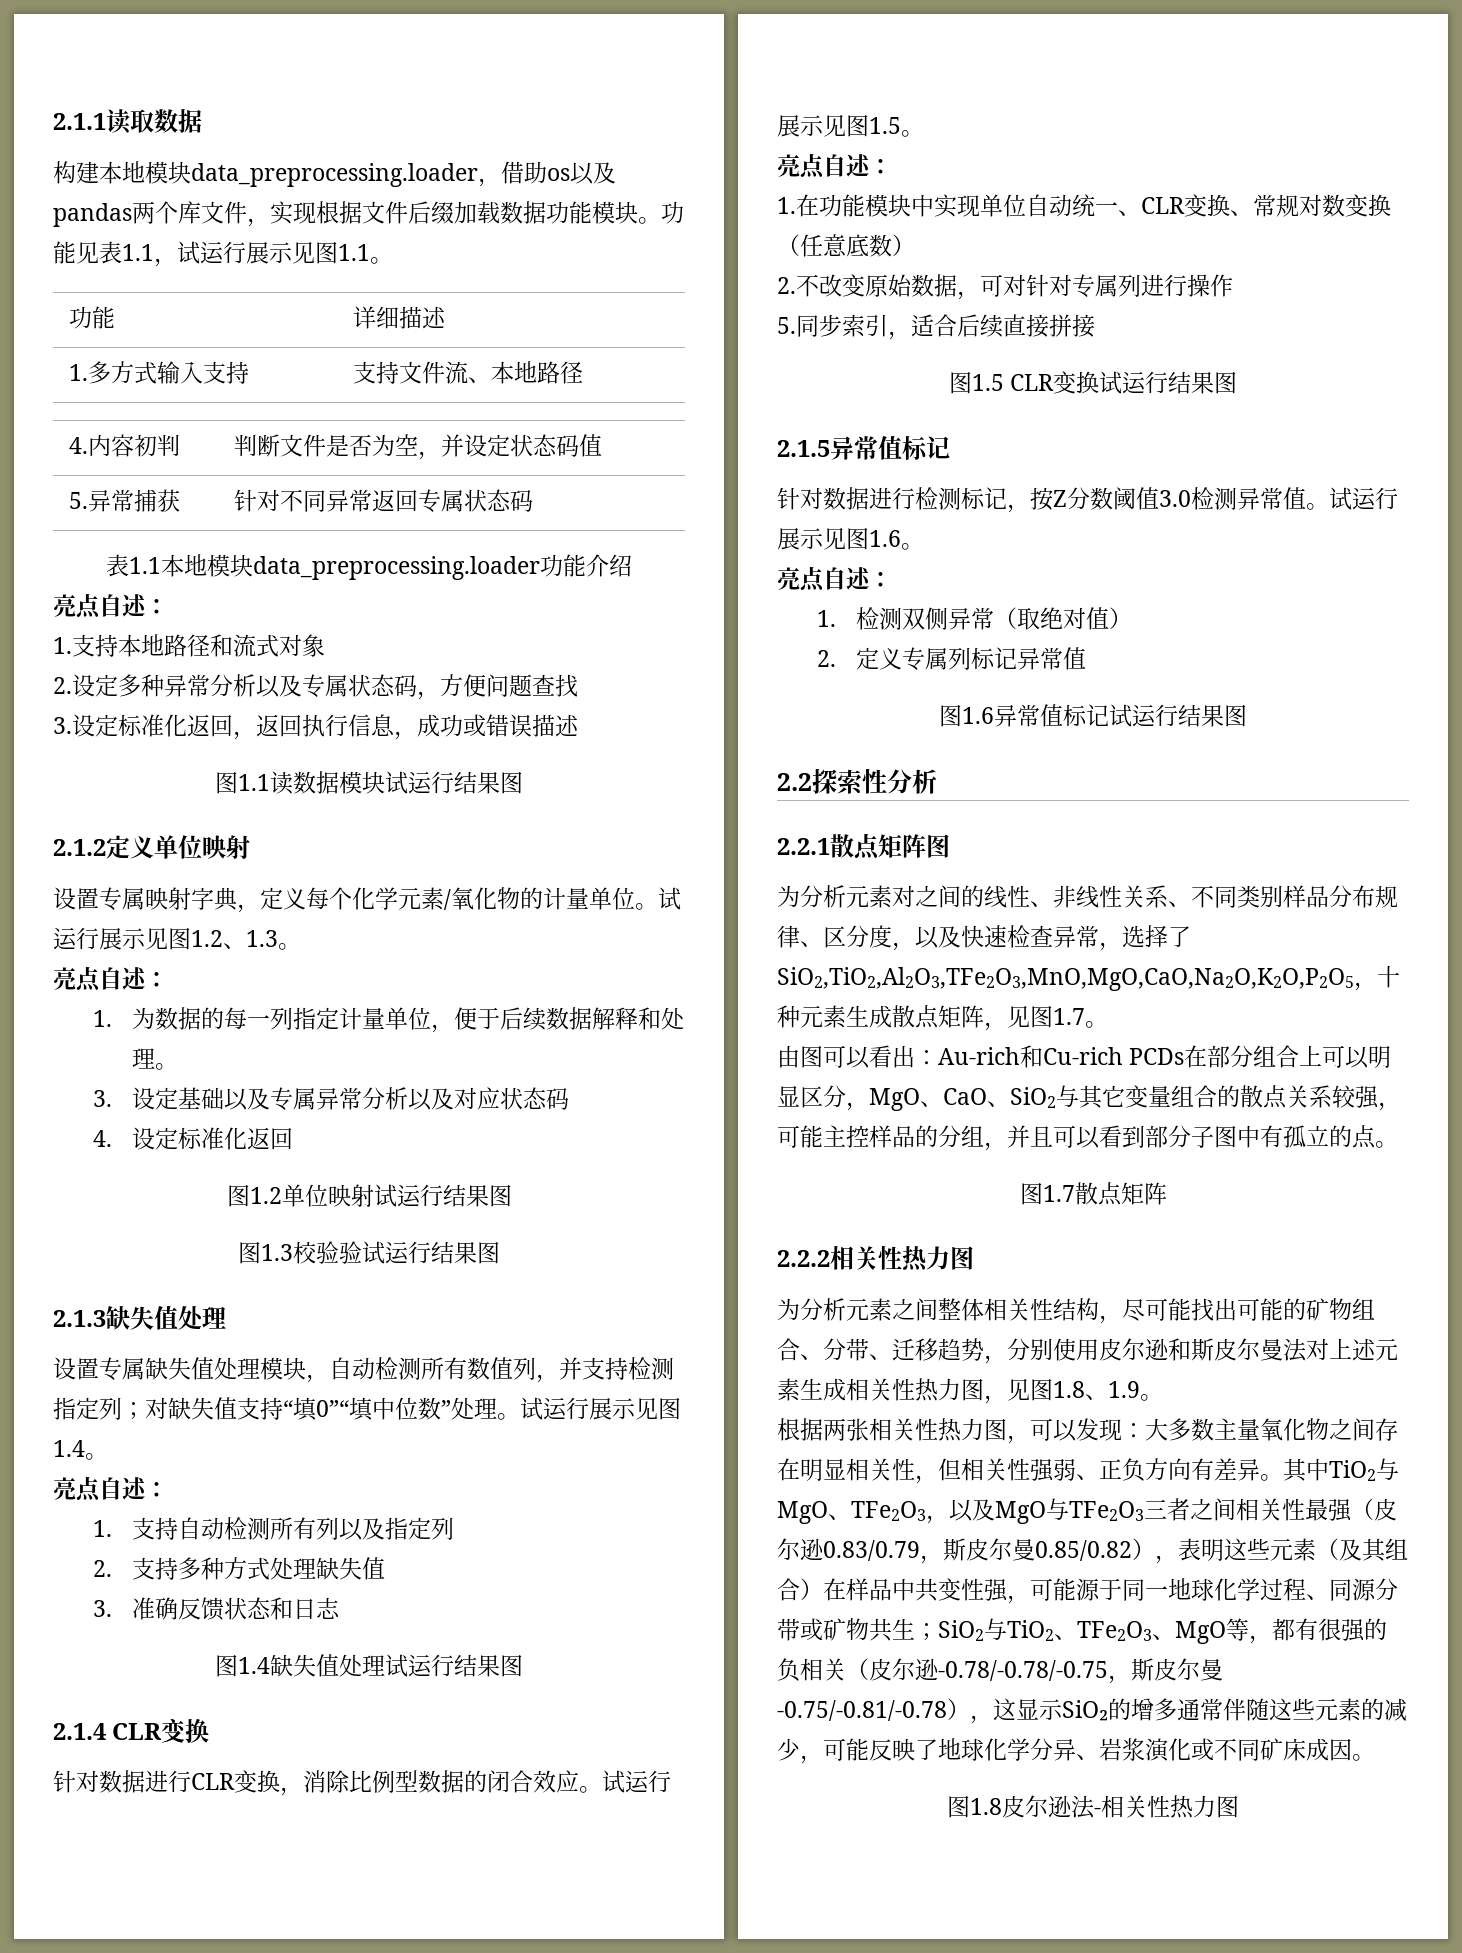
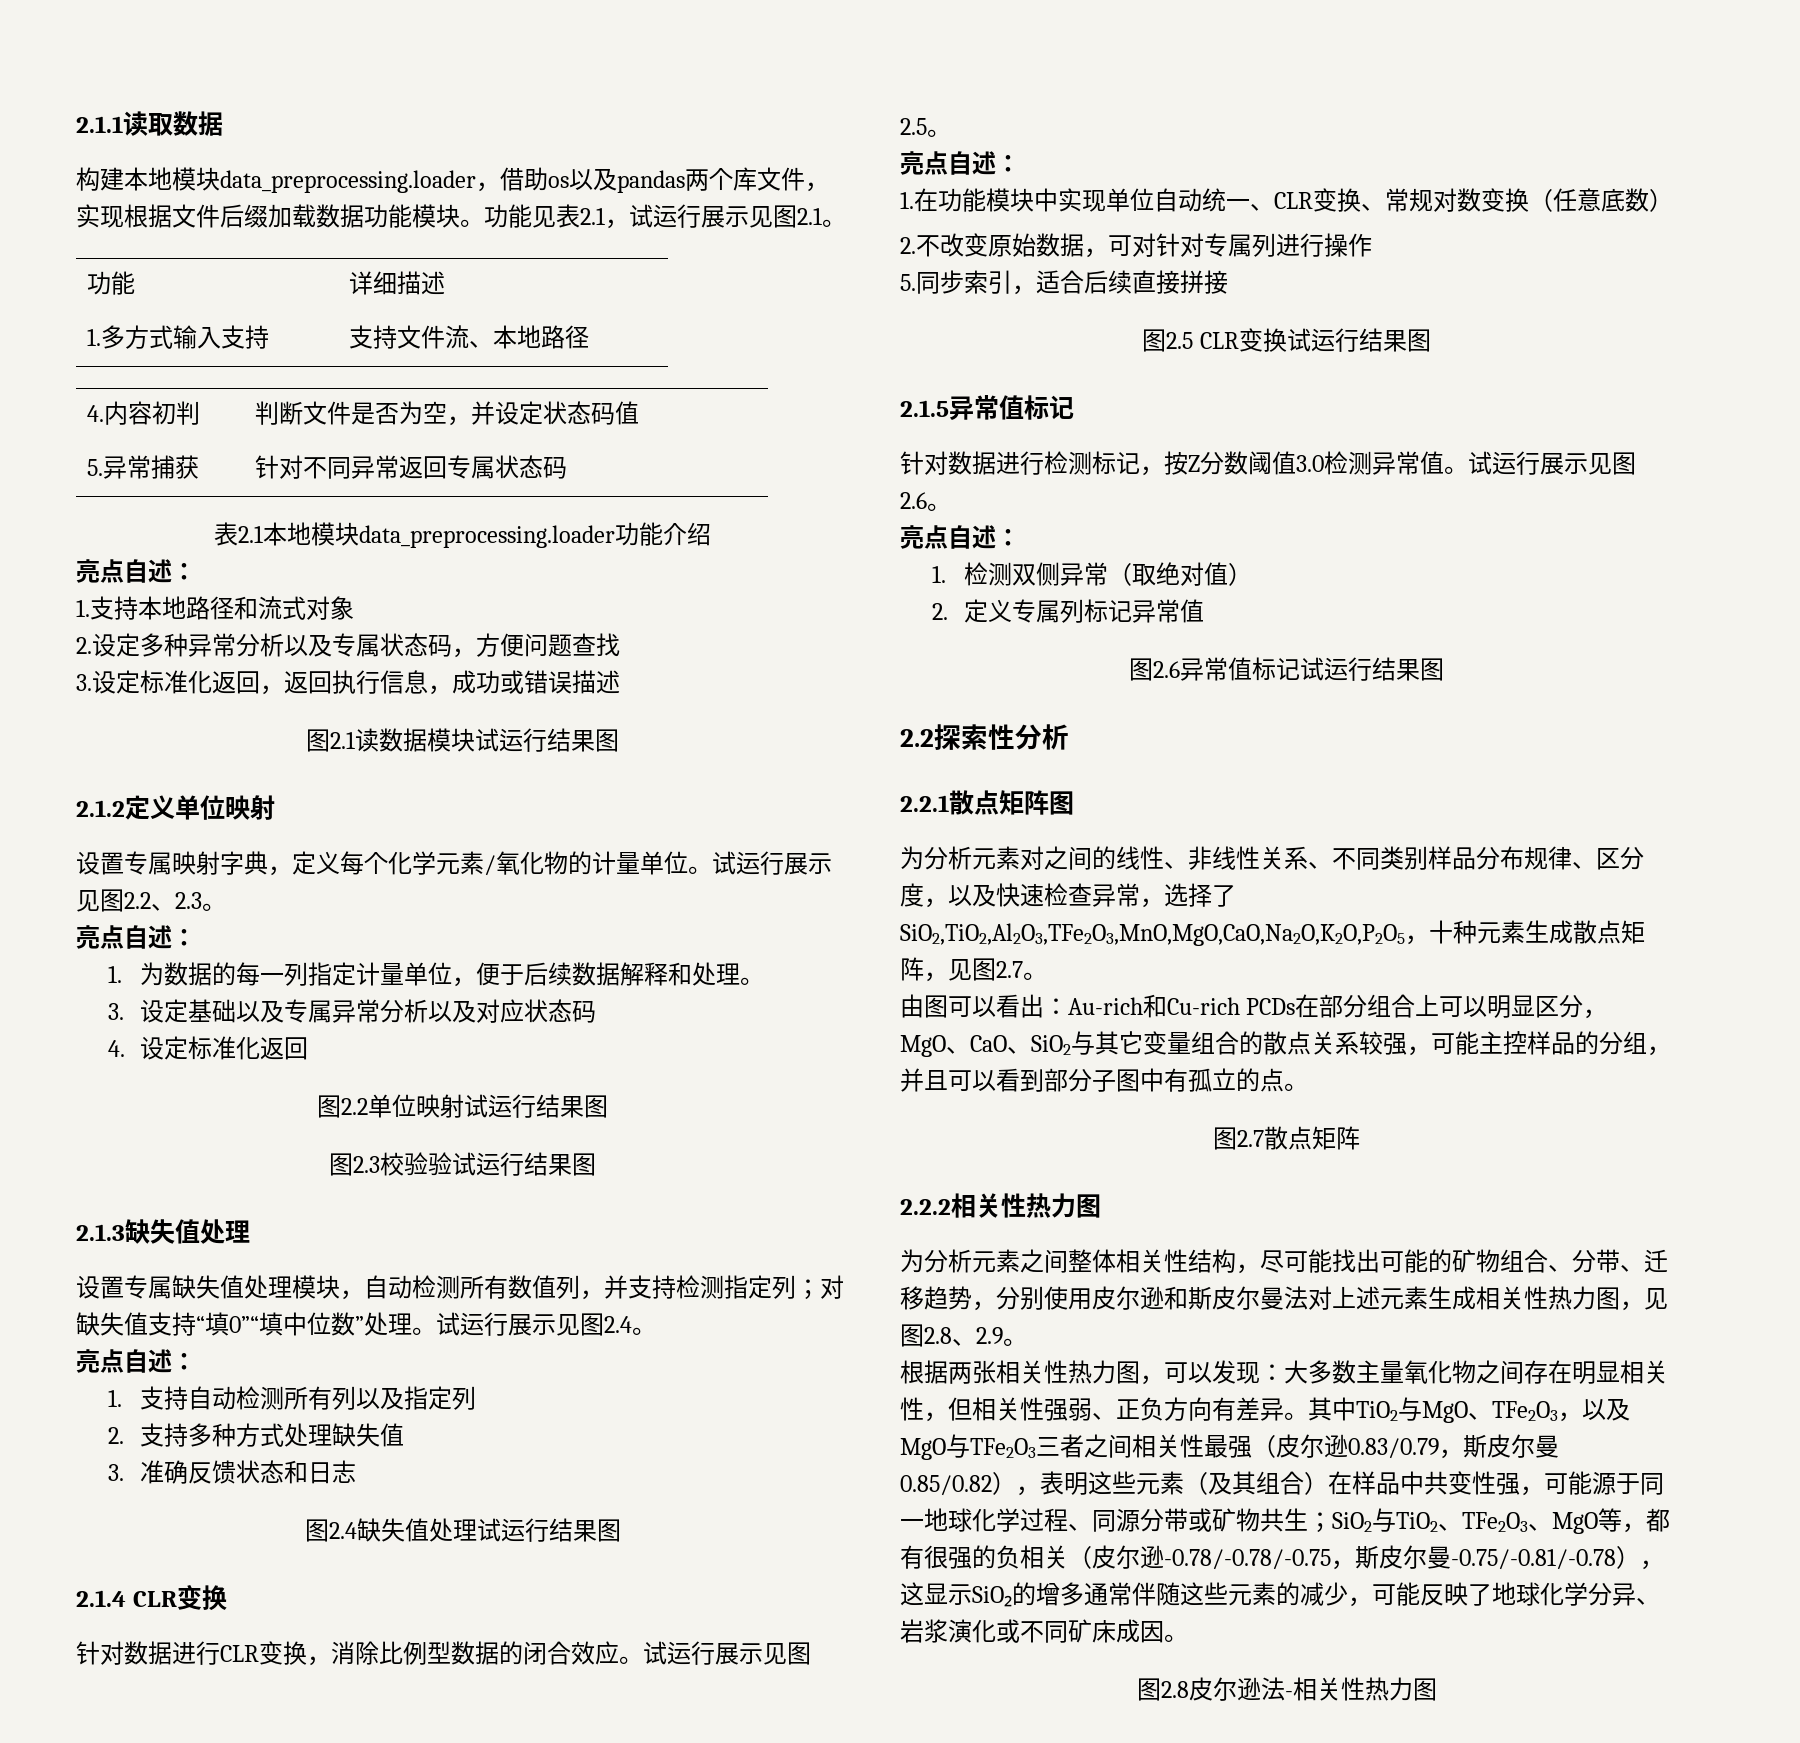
[122,244,154,261] 1.1 -> [580,208,605,225] 2.1
[338,244,370,261] 1.1 -> [797,208,822,225] 2.1
[129,557,161,574] 1.1 -> [238,526,263,543] 2.1
[238,774,270,791] 1.1 -> [330,732,355,749] 2.1
[191,930,278,949] 1.2、1.3 -> [124,892,202,911] 2.2、2.3
[249,1187,282,1204] 1.2 -> [341,1098,368,1115] 2.2
[261,1244,293,1261] 1.3 -> [353,1156,380,1173] 2.3
[53,1440,85,1457] 1.4 -> [604,1316,632,1333] 2.4
[238,1657,270,1674] 1.4 -> [328,1522,357,1539] 2.4
[869,117,901,134] 1.5 -> [900,118,927,135] 2.5
[971,374,1004,391] 1.5 -> [1166,332,1194,349] 2.5
[869,530,901,547] 1.6 -> [900,492,927,509] 2.6
[962,707,994,724] 1.6 -> [1153,661,1180,678] 2.6
[1053,1008,1085,1025] 1.7 -> [996,961,1023,978] 2.7
[1042,1185,1075,1202] 1.7 -> [1237,1130,1264,1147] 2.7
[1053,1381,1140,1400] 1.8、1.9 -> [924,1327,1003,1346] 2.8、2.9
[970,1798,1002,1815] 1.8 -> [1160,1681,1189,1698] 2.8

